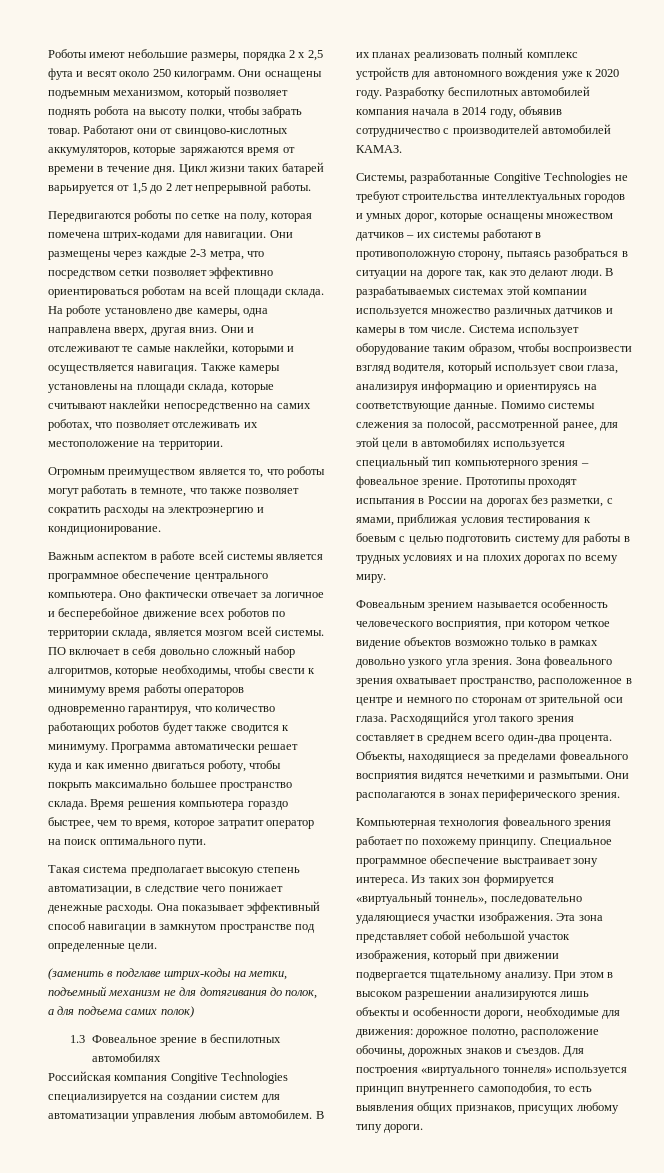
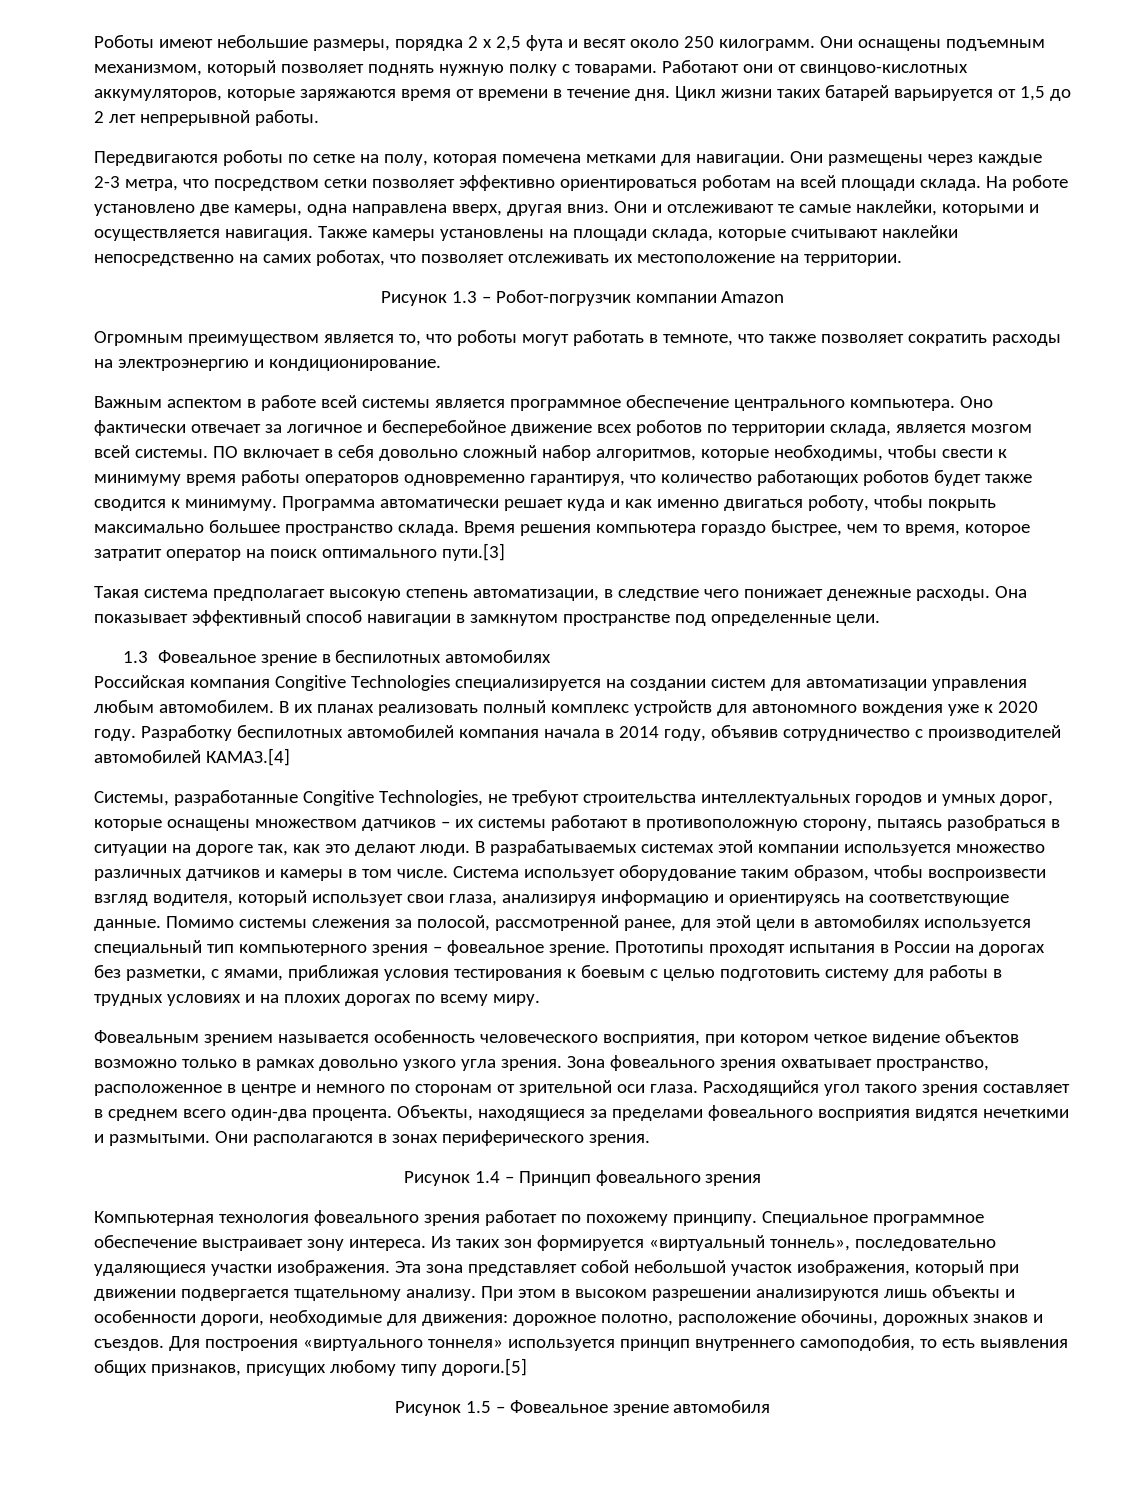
[94,106,303,118] [48,128,80,137] робота на высоту полки, чтобы забрать товар. -> [438,64,657,76] нужную полку с товарами.
[103,232,181,241] штрих-кодами -> [585,154,656,163] метками
(223, 445) none -> [380,290,785,306] // Рисунок 1.3 – Робот-погрузчик компании Amazon
[178,839,207,848] пути. -> [441,543,505,561] пути.[3]
[48,968,287,980] [48,986,318,999] [48,1006,194,1018] // (заменить в подглаве штрих-коды на метки, подъемный механизм не для дотягивания до полок, а для подъема самих полок) -> (880, 620) none
[356,145,402,153] КАМАЗ. -> [205,748,290,766] КАМАЗ.[4]
[544,172,612,184] Technologies -> [378,790,483,806] Technologies,
(620, 796) none -> [403,1170,762,1186] // Рисунок 1.4 – Принцип фовеального зрения
[384,1124,424,1133] дороги. -> [441,1358,527,1376] [394,1400,771,1416] дороги.[5] // Рисунок 1.5 – Фовеальное зрение автомобиля

